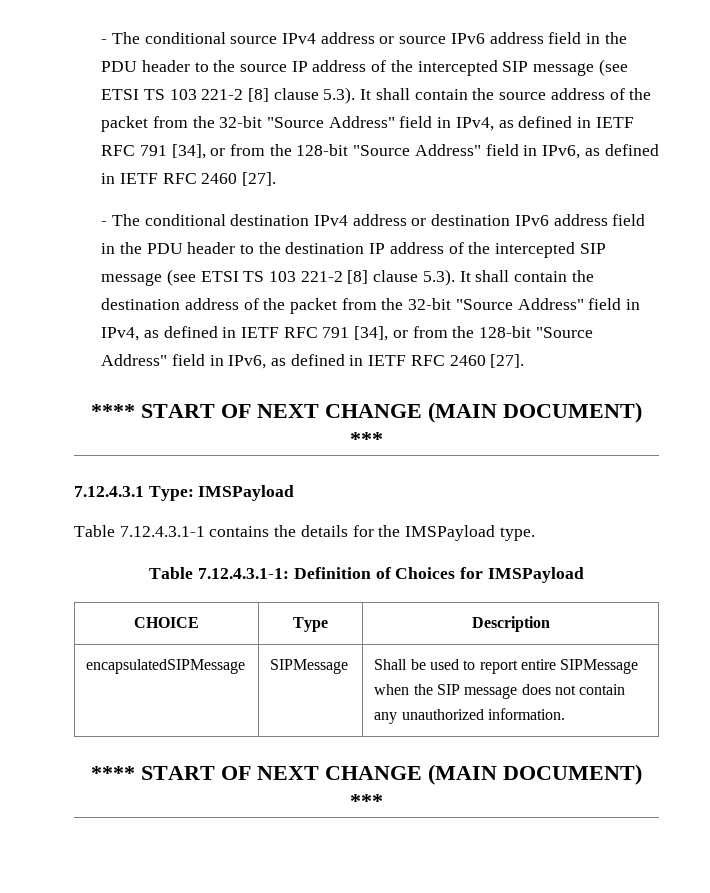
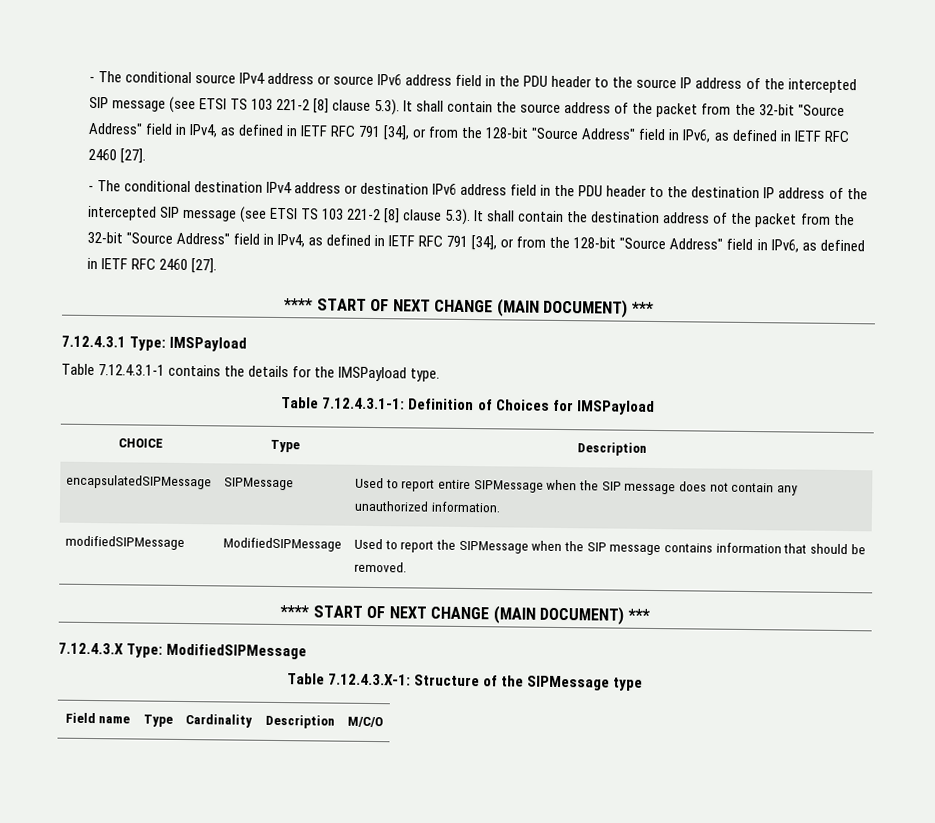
[374,659,460,670] Shall be used -> [355,477,385,489] Used
[91,764,642,785] [350,794,383,808] // **** START OF NEXT CHANGE (MAIN DOCUMENT) *** -> [65,535,186,551] [223,537,343,552] [354,538,866,556] [354,561,408,573] [279,605,650,625] [58,642,308,660] [286,673,644,691] [64,712,131,724] [143,714,173,727] [185,714,253,728] [264,714,335,729] [347,716,383,728] // modifiedSIPMessage | ModifiedSIPMessage | Used to report the SIPMessage when the SIP message contains information that should be removed. // **** START OF NEXT CHANGE (MAIN DOCUMENT) *** // 7.12.4.3.X Type: ModifiedSIPMessage // Table 7.12.4.3.X-1: Structure of the SIPMessage type // Field name | Type | Cardinality | Description | M/C/O

